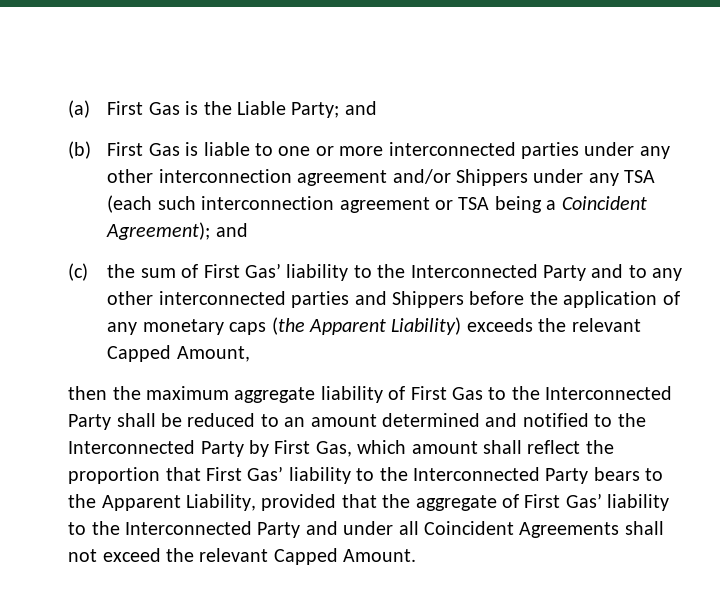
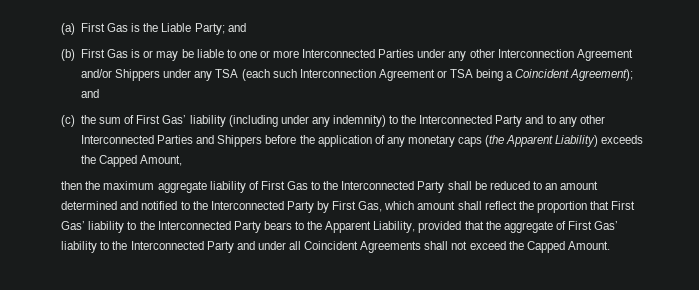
(199, 149) none -> [143,49,194,61] or may be
[388,142,580,159] interconnected parties -> [302,49,415,58] Interconnected Parties
[158,169,388,186] interconnection agreement -> [497,49,633,61] Interconnection Agreement
[201,196,430,213] interconnection agreement -> [299,69,435,81] Interconnection Agreement
(349, 272) none -> [228,115,386,127] (including under any indemnity)
[158,291,350,308] interconnected parties -> [81,135,194,144] Interconnected Parties
[571,318,641,332] relevant -> (97, 159) none
[199,548,269,562] relevant -> (524, 245) none

